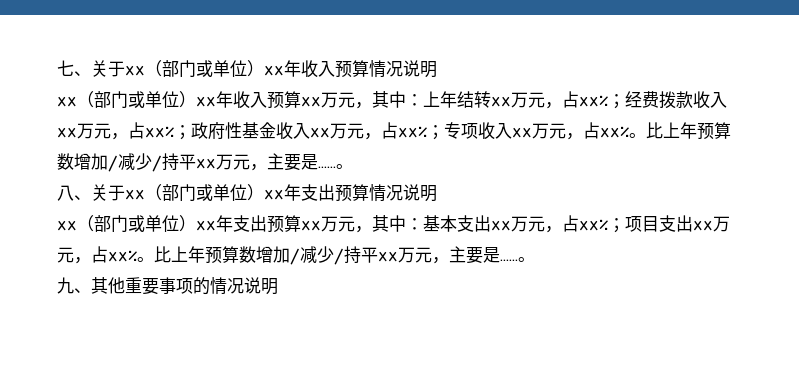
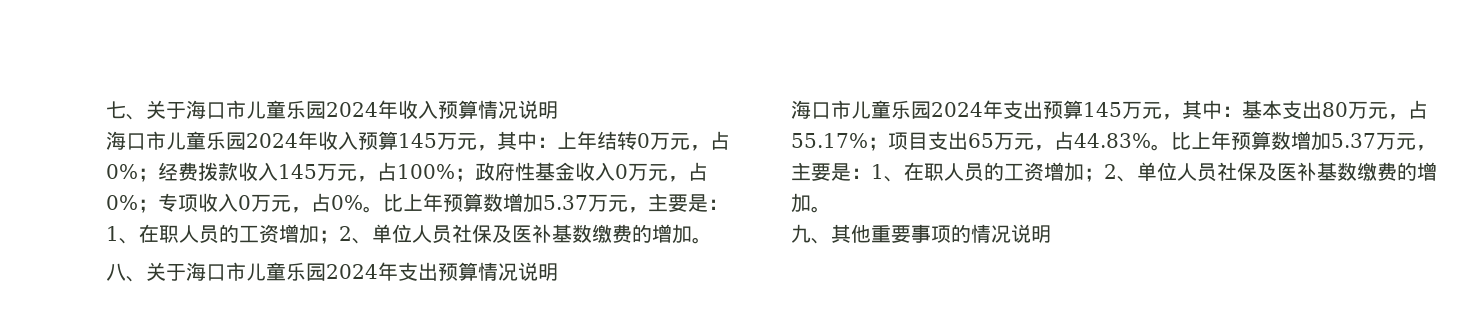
[125,60,284,77] ××（部门或单位）×× -> [186,100,378,119] 海口市儿童乐园2024
[57,91,321,109] ××（部门或单位）××年收入预算×× -> [106,131,437,150] 海口市儿童乐园2024年收入预算145
[491,91,608,109] ××万元，占××% -> [637,131,730,151] [106,164,138,179] 0万元，占0%
[57,122,174,140] ××万元，占××% -> [278,162,455,182] 145万元，占100%
[310,122,427,140] ××万元，占××% -> [615,162,708,182] [106,195,138,210] 0万元，占0%
[512,122,731,140] [57,153,353,172] [57,184,284,201] ××万元，占××%。比上年预算数增加/减少/持平××万元，主要是……。 // 八、关于××（部门或单位）×× -> [238,193,728,213] [106,224,712,244] [106,262,378,282] 0万元，占0%。比上年预算数增加5.37万元，主要是：1、在职人员的工资增加；2、单位人员社保及医补基数缴费的增加。 // 八、关于海口市儿童乐园2024
[57,215,321,233] ××（部门或单位）××年支出预算×× -> [791,100,1122,119] 海口市儿童乐园2024年支出预算145
[491,215,608,233] ××万元，占××% -> [1322,100,1428,120] [791,133,868,148] 80万元，占55.17%
[693,216,730,232] [57,246,518,265] ××万元，占××%。比上年预算数增加/减少/持平××万元，主要是…… -> [968,131,1436,151] [791,162,1437,182] [791,193,811,213] 65万元，占44.83%。比上年预算数增加5.37万元，主要是：1、在职人员的工资增加；2、单位人员社保及医补基数缴费的增加

